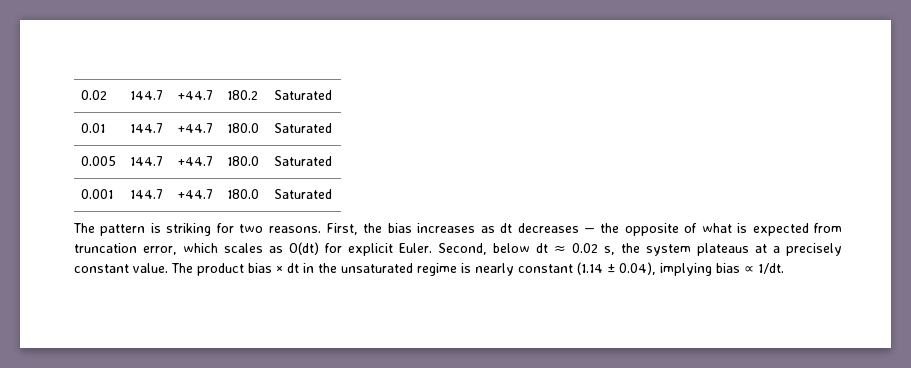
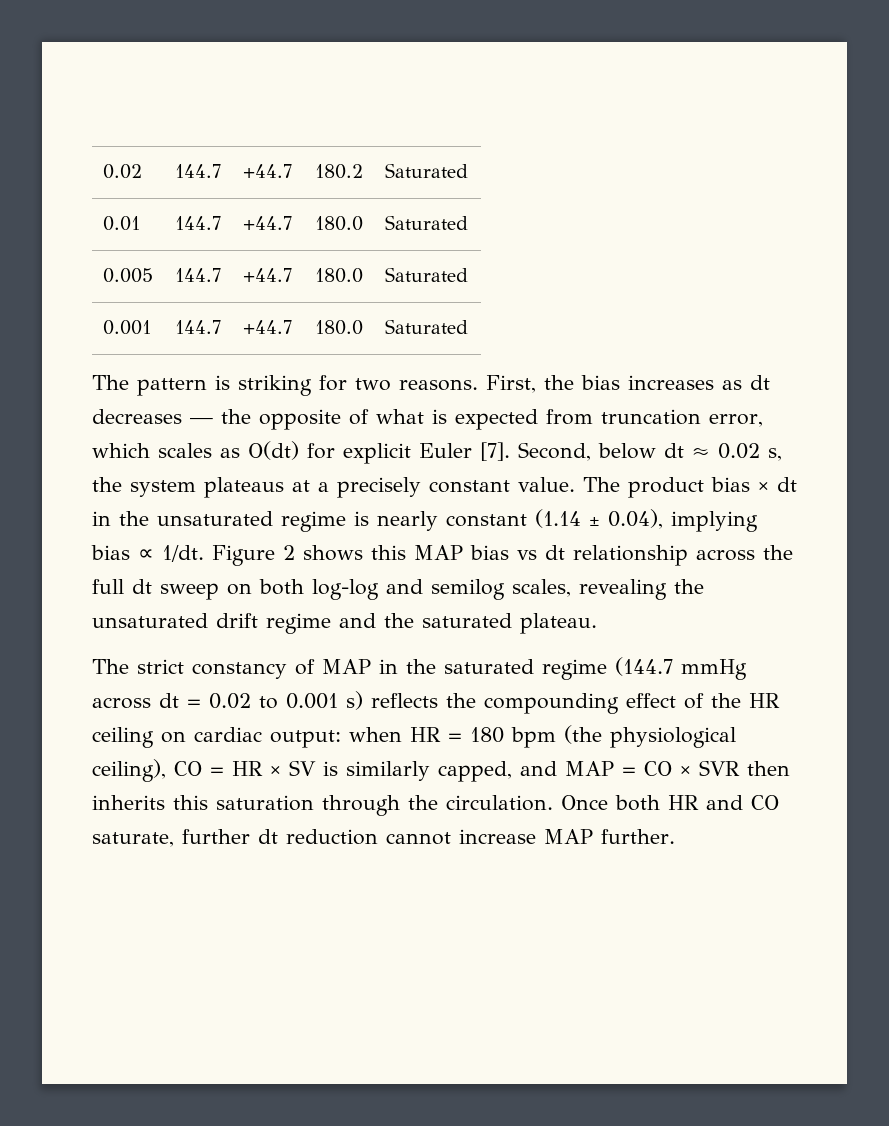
[399,243,432,253] Euler. -> [419,442,510,461] Euler [7].
(784, 268) none -> [212,545,793,566] [92,579,704,600] [92,613,597,634] [92,657,747,680] [92,691,780,714] [92,725,736,748] [92,759,790,782] [92,795,779,816] [92,829,675,847] Figure 2 shows this MAP bias vs dt relationship across the full dt sweep on both log-log and semilog scales, revealing the unsaturated drift regime and the saturated plateau. // The strict constancy of MAP in the saturated regime (144.7 mmHg across dt = 0.02 to 0.001 s) reflects the compounding effect of the HR ceiling on cardiac output: when HR = 180 bpm (the physiological ceiling), CO = HR × SV is similarly capped, and MAP = CO × SVR then inherits this saturation through the circulation. Once both HR and CO saturate, further dt reduction cannot increase MAP further.

